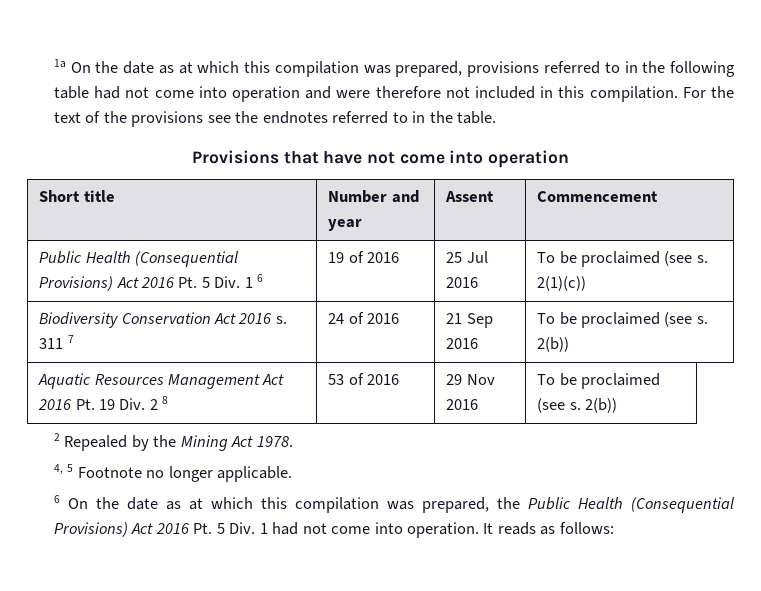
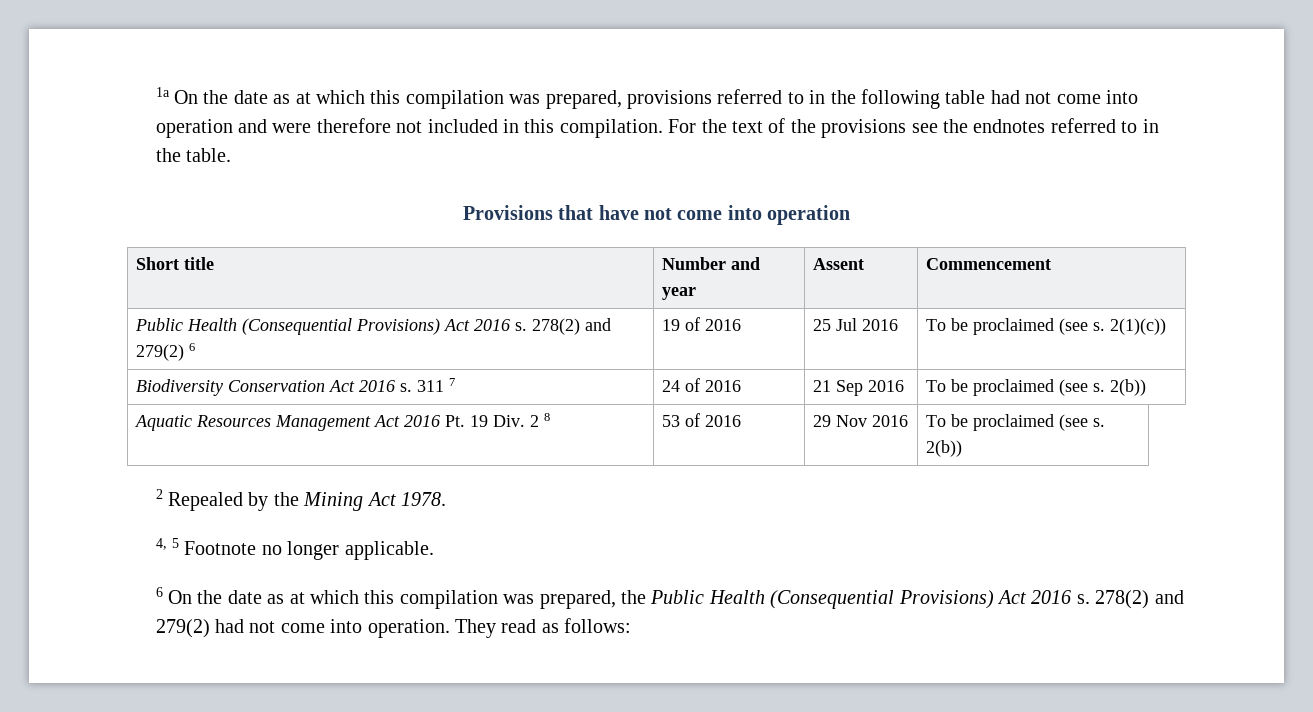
[178,276,253,288] Pt. 5 Div. 1 -> [515,318,612,335] [136,344,185,361] s. 278(2) and 279(2)
[193,522,268,534] Pt. 5 Div. 1 -> [1076,590,1184,609] [155,619,210,638] s. 278(2) and 279(2)
[483,522,536,535] It reads -> [454,619,537,638] They read

